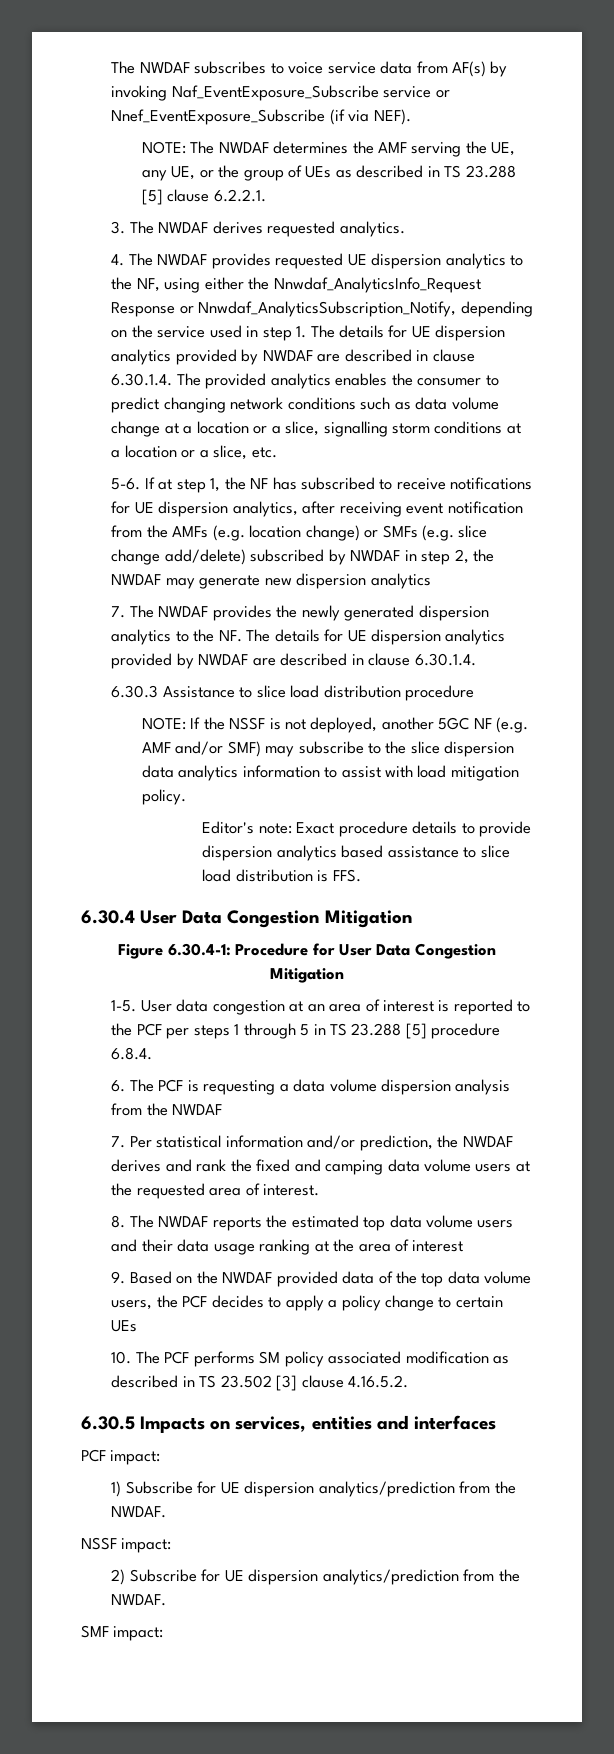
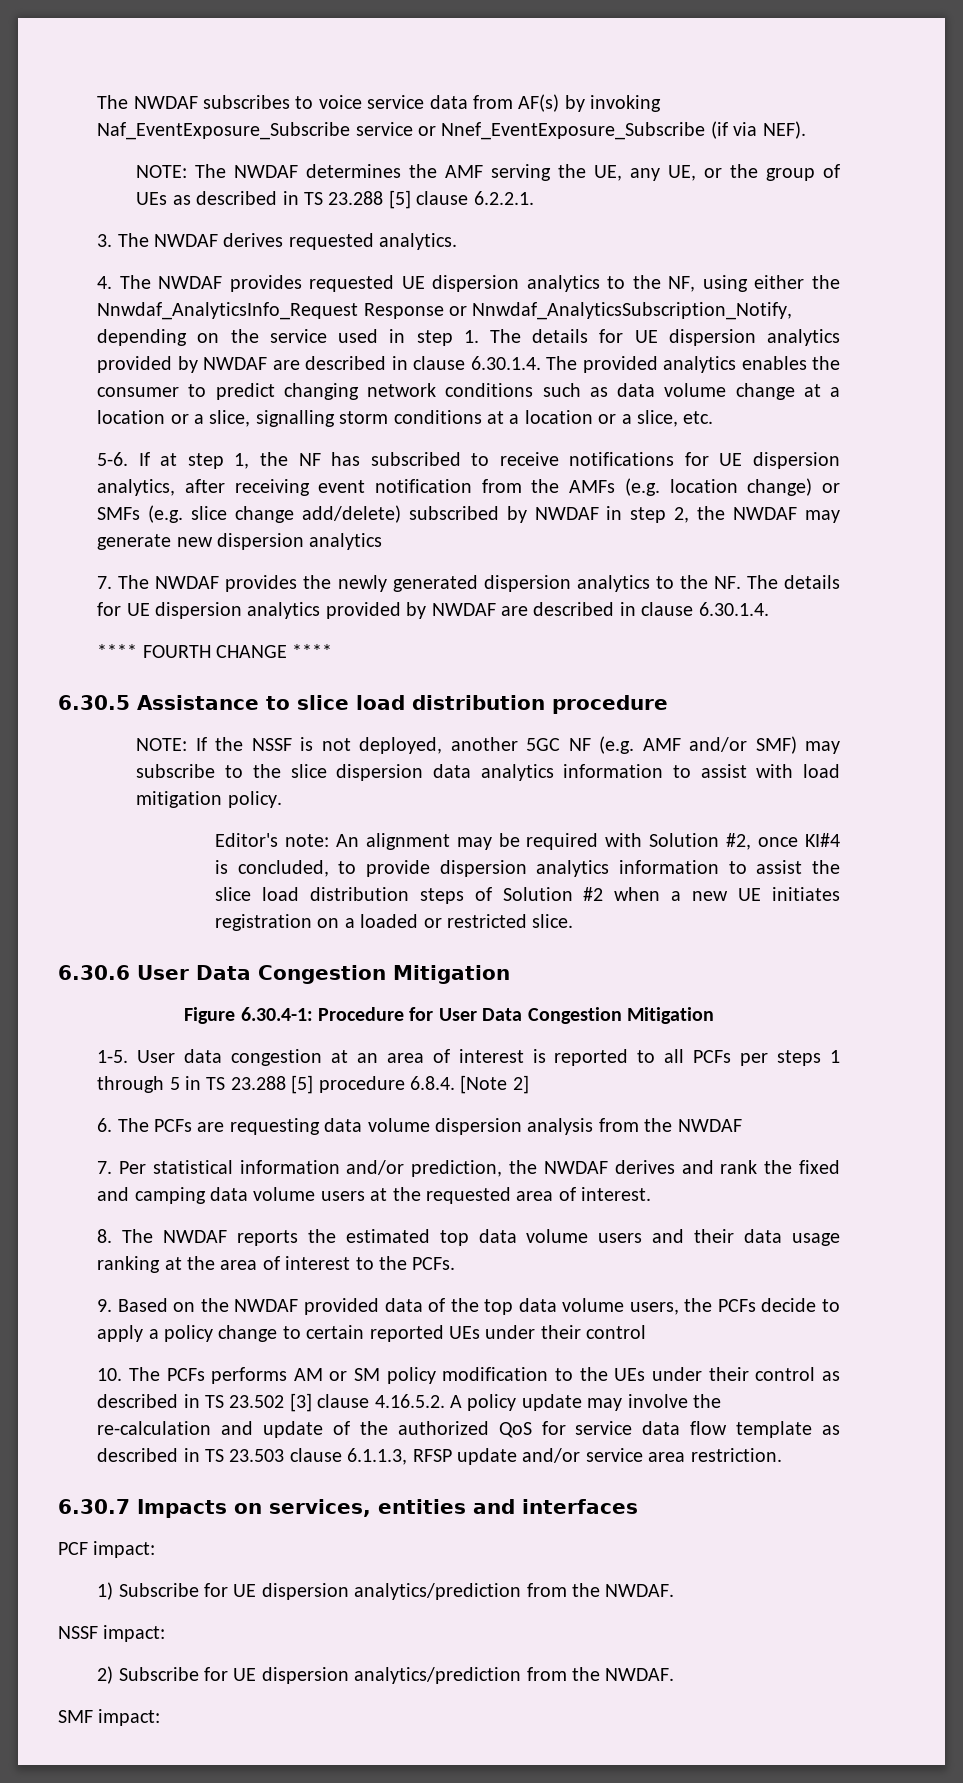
[111,685,159,698] 6.30.3 -> [97,644,333,658] [58,695,130,710] **** FOURTH CHANGE **** // 6.30.5
[296,821,532,837] [202,845,510,861] [202,869,361,882] [81,910,135,924] Exact procedure details to provide dispersion analytics based assistance to slice load distribution is FFS. // 6.30.4 -> [335,833,841,850] [214,860,840,877] [214,887,841,904] [214,914,574,931] [58,965,130,980] An alignment may be required with Solution #2, once KI#4 is concluded, to provide dispersion analytics information to assist the slice load distribution steps of Solution #2 when a new UE initiates registration on a loaded or restricted slice. // 6.30.6
[111,1023,162,1036] the PCF -> [664,1049,732,1063] all PCFs
(153, 1053) none -> [460,1075,529,1094] [Note 2]
[158,1079,289,1095] PCF is requesting a -> [154,1118,320,1135] PCFs are requesting
(464, 1246) none -> [355,1256,456,1270] to the PCFs.
[182,1295,264,1308] PCF decides -> [717,1298,817,1312] PCFs decide
[111,1320,138,1332] UEs -> [369,1325,647,1342] reported UEs under their control
[164,1351,489,1367] PCF performs SM policy associated modification -> [166,1367,816,1384] PCFs performs AM or SM policy modification to the UEs under their control
[81,1416,135,1430] // 6.30.5 -> [450,1394,722,1411] [97,1421,840,1438] [97,1448,782,1465] [58,1499,130,1514] A policy update may involve the re-calculation and update of the authorized QoS for service data flow template as described in TS 23.503 clause 6.1.1.3, RFSP update and/or service area restriction. // 6.30.7

